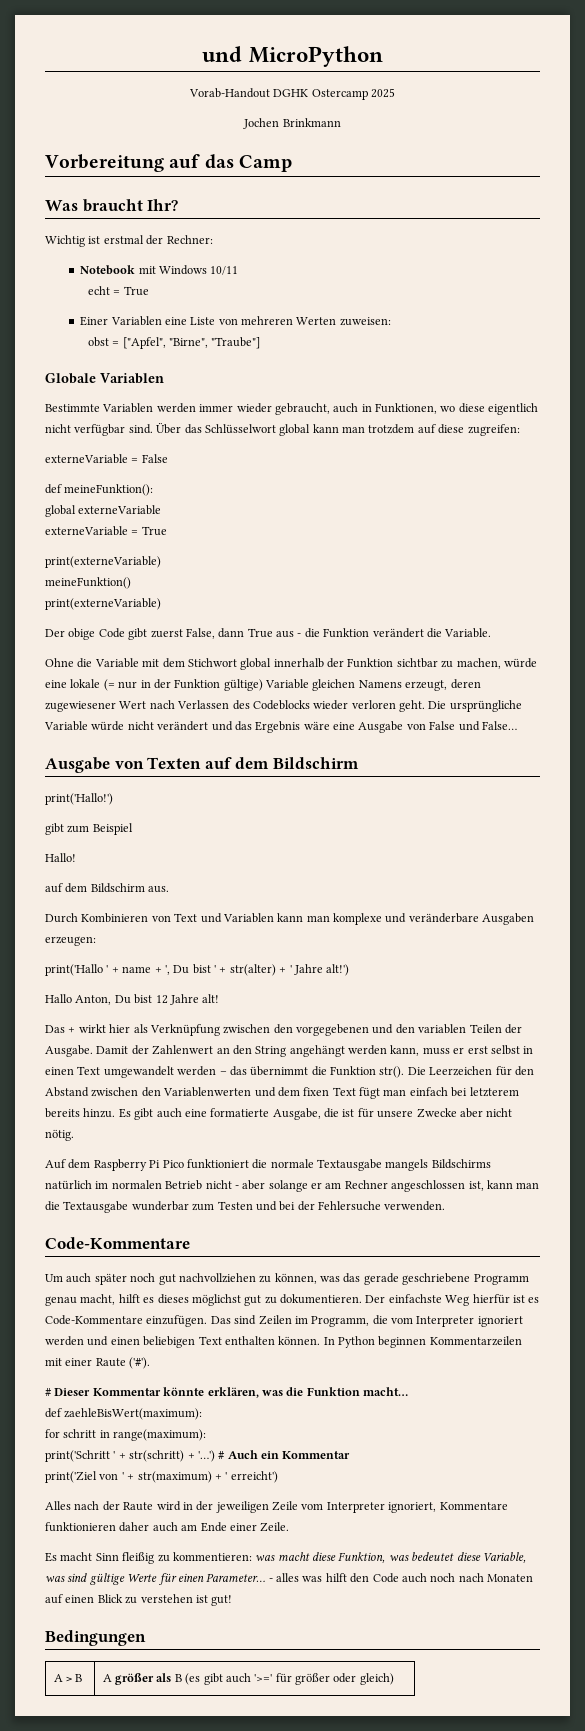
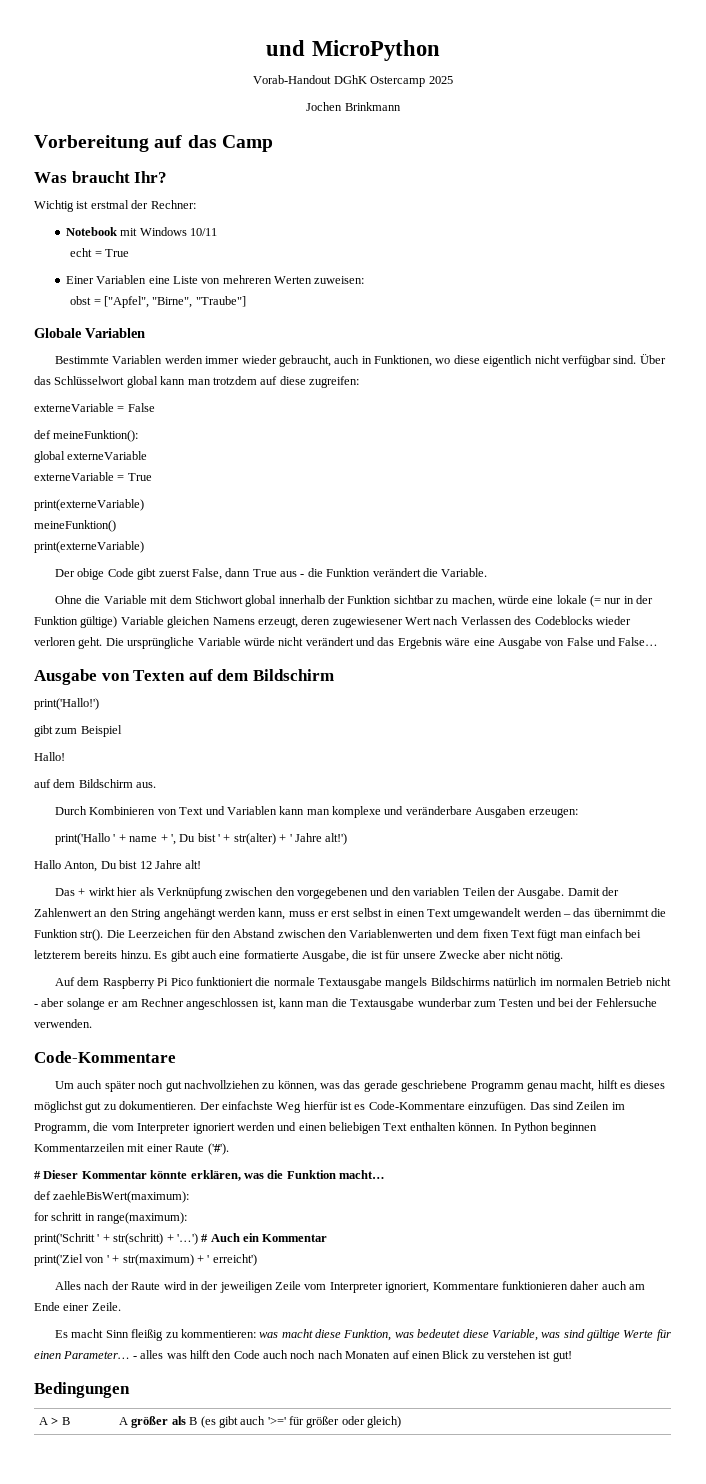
[273,89,309,97] DGHK -> [333,75,367,84] DGhK

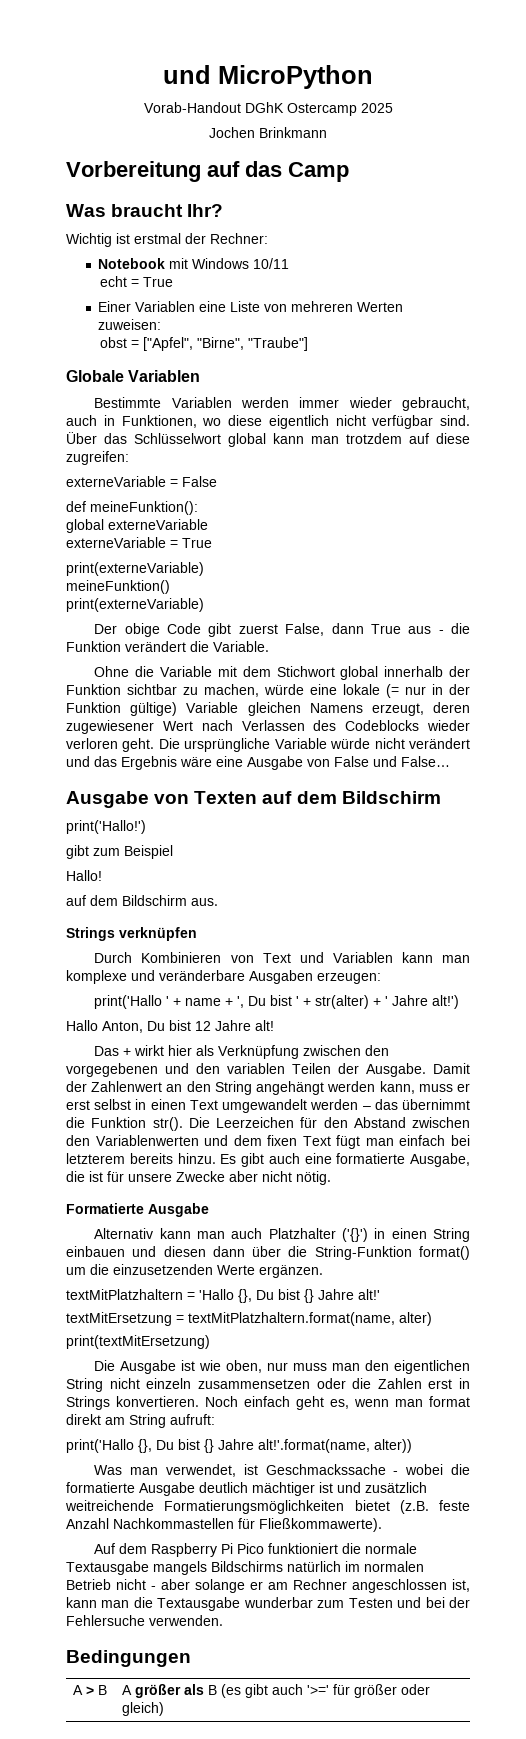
(157, 785) none -> [66,927,197,941] // Strings verknüpfen
(563, 956) none -> [66,1203,209,1217] [94,1228,471,1242] [66,1246,470,1260] [66,1264,323,1278] [66,1289,380,1303] [66,1312,432,1326] [66,1335,210,1349] [94,1360,470,1374] [66,1378,470,1392] [66,1396,470,1410] [66,1414,215,1428] [66,1439,412,1453] [94,1464,470,1477] [66,1482,427,1496] [65,1500,470,1514] [66,1518,382,1532] // Formatierte Ausgabe // Alternativ kann man auch Platzhalter ('{}') in einen String einbauen und diesen dann über die String-Funktion format() um die einzusetzenden Werte ergänzen. // textMitPlatzhaltern = 'Hallo {}, Du bist {} Jahre alt!' // textMitErsetzung = textMitPlatzhaltern.format(name, alter) // print(textMitErsetzung) // Die Ausgabe ist wie oben, nur muss man den eigentlichen String nicht einzeln zusammensetzen oder die Zahlen erst in Strings konvertieren. Noch einfach geht es, wenn man format direkt am String aufruft: // print('Hallo {}, Du bist {} Jahre alt!'.format(name, alter)) // Was man verwendet, ist Geschmackssache - wobei die formatierte Ausgabe deutlich mächtiger ist und zusätzlich weitreichende Formatierungsmöglichkeiten bietet (z.B. feste Anzahl Nachkommastellen für Fließkommawerte).
[34,1051,176,1063] [55,1080,666,1092] [34,1101,625,1113] [34,1122,598,1134] [34,1143,229,1155] [34,1170,385,1181] [34,1191,190,1203] [34,1212,188,1224] [34,1233,328,1245] [34,1254,257,1266] [55,1281,646,1293] [34,1302,121,1311] [55,1329,671,1341] [34,1350,572,1362] // Code-Kommentare // Um auch später noch gut nachvollziehen zu können, was das gerade geschriebene Programm genau macht, hilft es dieses möglichst gut zu dokumentieren. Der einfachste Weg hierfür ist es Code-Kommentare einzufügen. Das sind Zeilen im Programm, die vom Interpreter ignoriert werden und einen beliebigen Text enthalten können. In Python beginnen Kommentarzeilen mit einer Raute ('#'). // # Dieser Kommentar könnte erklären, was die Funktion macht… // def zaehleBisWert(maximum): // for schritt in range(maximum): // print('Schritt ' + str(schritt) + '…') # Auch ein Kommentar // print('Ziel von ' + str(maximum) + ' erreicht') // Alles nach der Raute wird in der jeweiligen Zeile vom Interpreter ignoriert, Kommentare funktionieren daher auch am Ende einer Zeile. // Es macht Sinn fleißig zu kommentieren: was macht diese Funktion, was bedeutet diese Variable, was sind gültige Werte für einen Parameter… - alles was hilft den Code auch noch nach Monaten auf einen Blick zu verstehen ist gut! -> (223, 1620) none

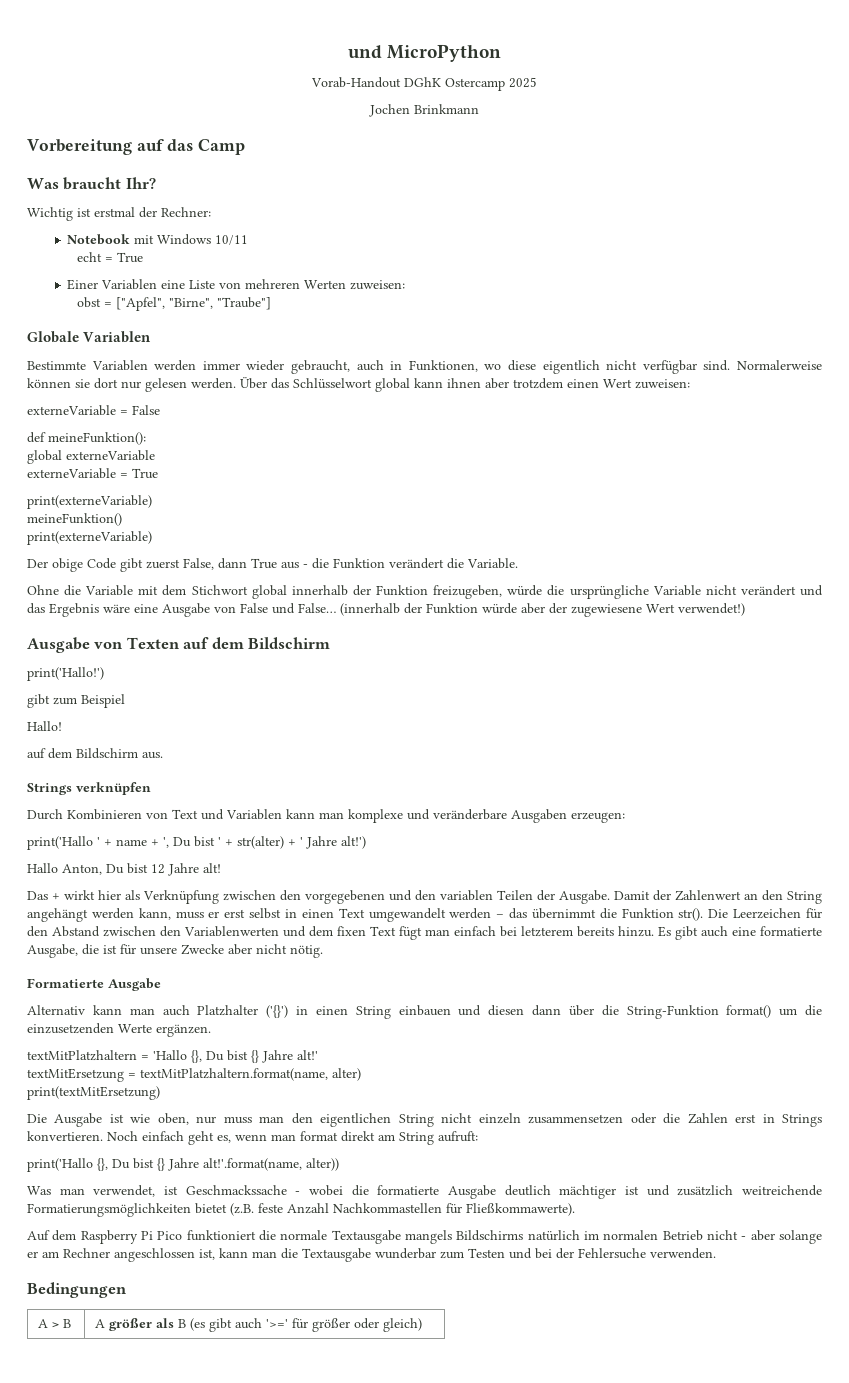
(470, 420) none -> [737,360,823,370] [27,378,236,392] Normalerweise können sie dort nur gelesen werden.
[311,433,470,444] [66,451,129,465] man trotzdem auf diese zugreifen: -> [447,378,690,389] ihnen aber trotzdem einen Wert zuweisen:
[127,684,470,698] [66,702,470,716] [66,720,470,734] [66,738,180,752] sichtbar zu machen, würde eine lokale (= nur in der Funktion gültige) Variable gleichen Namens erzeugt, deren zugewiesener Wert nach Verlassen des Codeblocks wieder verloren geht. Die -> [433,585,565,599] freizugeben, würde die
[330,738,371,749] würde -> (701, 590) none
(450, 761) none -> [340,603,745,617] (innerhalb der Funktion würde aber der zugewiesene Wert verwendet!)

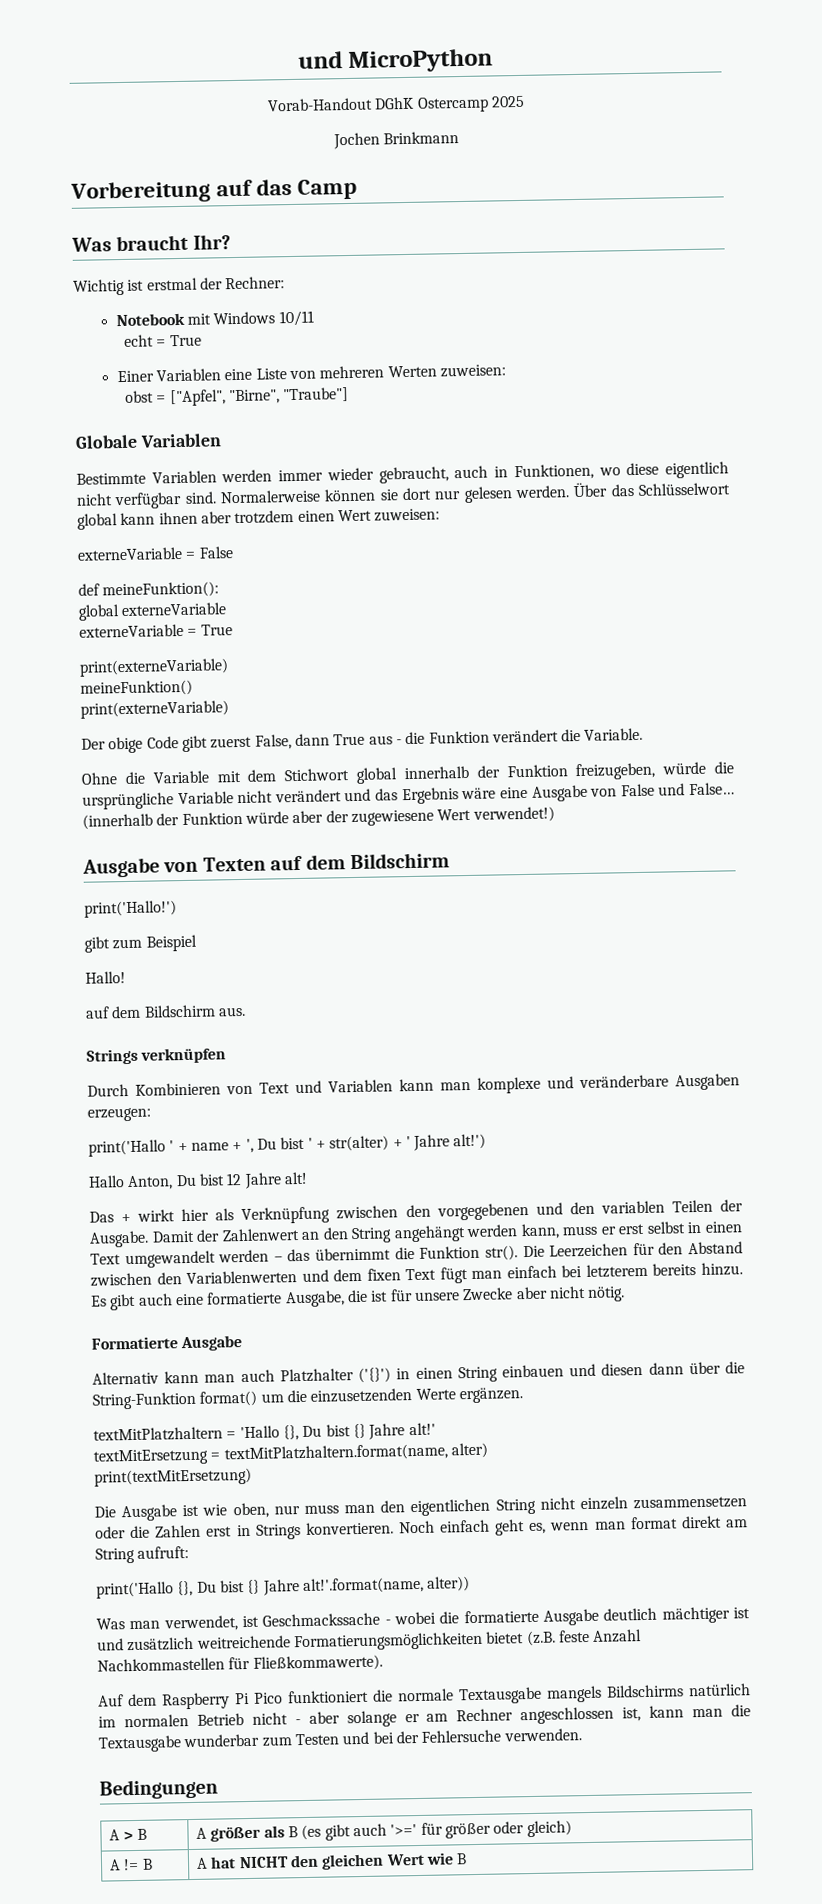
(422, 1325) none -> [109,1858,153,1871] [196,1852,468,1870] // A != B | A hat NICHT den gleichen Wert wie B

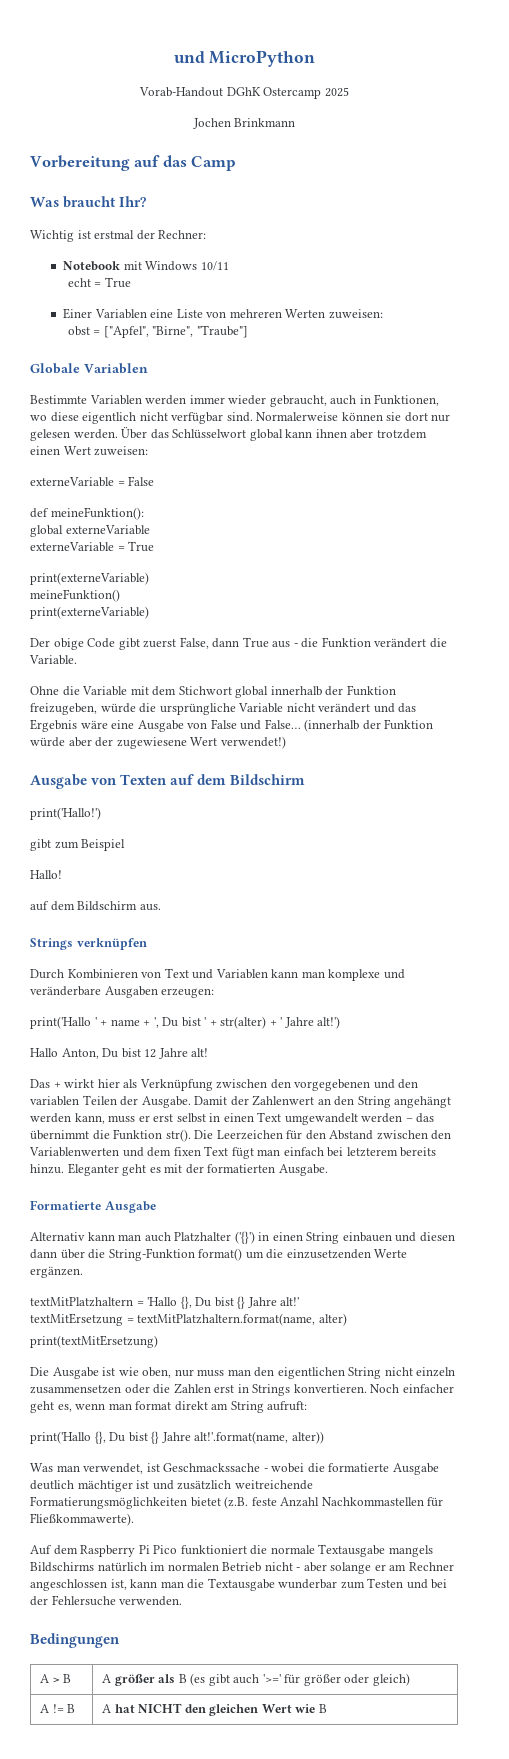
[91,1285,626,1311] Es gibt auch eine formatierte Ausgabe, die ist für unsere Zwecke aber nicht nötig. -> [67,1163,328,1176] Eleganter geht es mit der formatierten Ausgabe.
[440,1519,491,1533] einfach -> [402,1384,454,1393] einfacher

